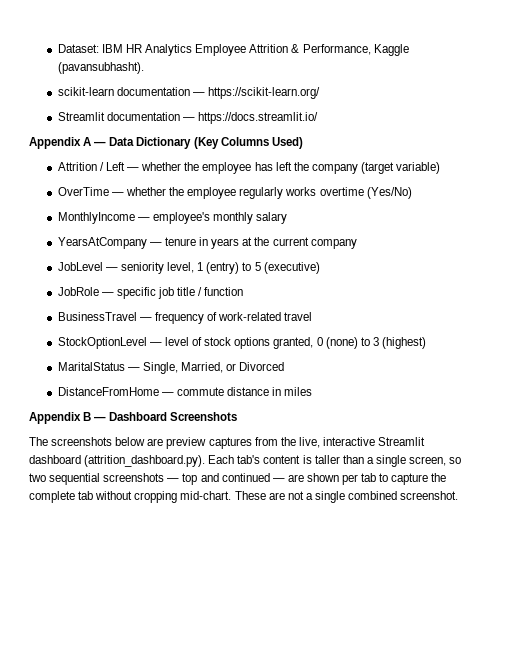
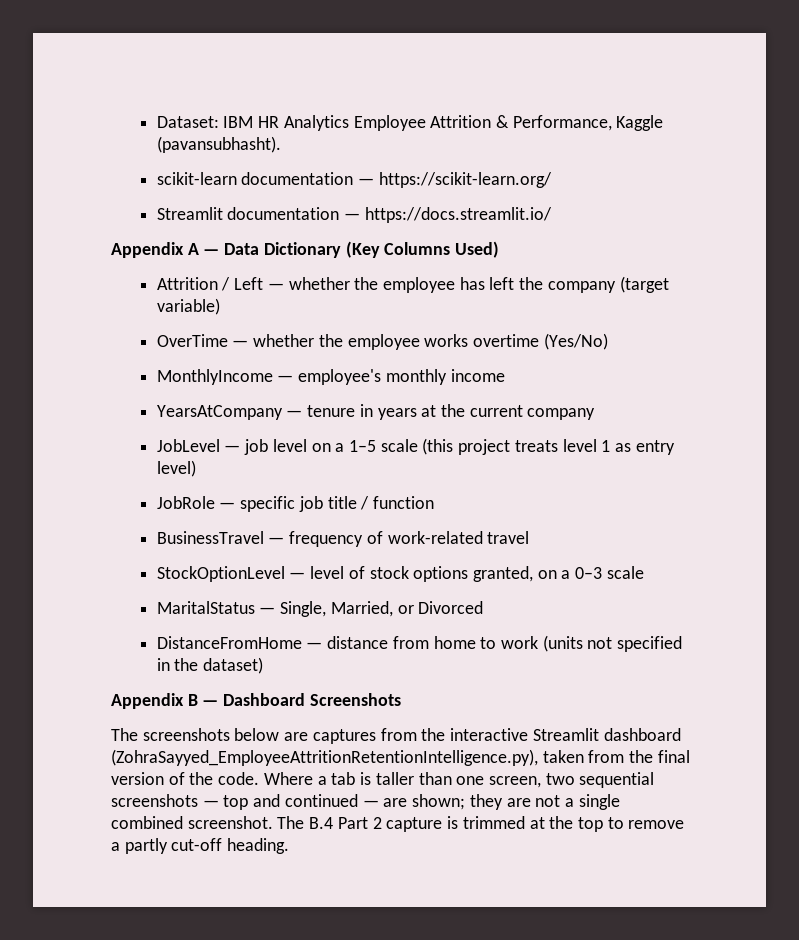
[239,187,284,199] regularly -> (420, 342) none
[256,212,288,224] salary -> [450,369,505,382] income
[120,262,320,274] seniority level, 1 (entry) to 5 (executive) -> [244,438,675,455] [156,460,196,477] job level on a 1–5 scale (this project treats level 1 as entry level)
[316,337,426,349] 0 (none) to 3 (highest) -> [537,566,644,579] on a 0–3 scale
[176,387,313,396] commute distance in miles -> [327,635,683,652] [156,657,264,674] distance from home to work (units not specified in the dataset)
[166,437,207,449] preview -> (309, 736) none
[298,437,320,448] live, -> (446, 734) none
[84,455,462,467] (attrition_dashboard.py). Each tab's content is taller than a single screen, so -> [111,749,690,766] [111,772,541,788] (ZohraSayyed_EmployeeAttritionRetentionIntelligence.py), taken from the final version of the code. Where a tab is taller than one screen,
[306,473,447,485] [29,491,266,503] shown per tab to capture the complete tab without cropping mid-chart. These -> [412,794,503,810] shown; they
(459, 495) none -> [277,816,685,832] [111,838,290,854] The B.4 Part 2 capture is trimmed at the top to remove a partly cut-off heading.

